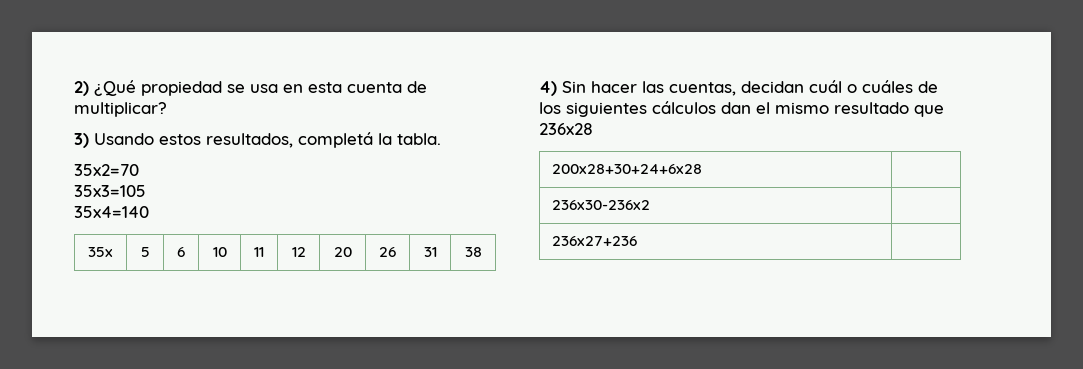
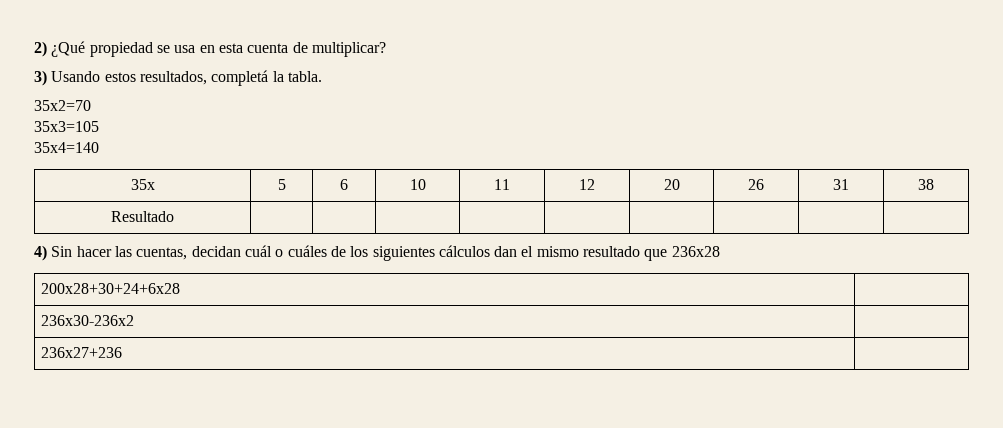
(482, 252) none -> [111,211,174,222] // Resultado | | | | | | | | |

